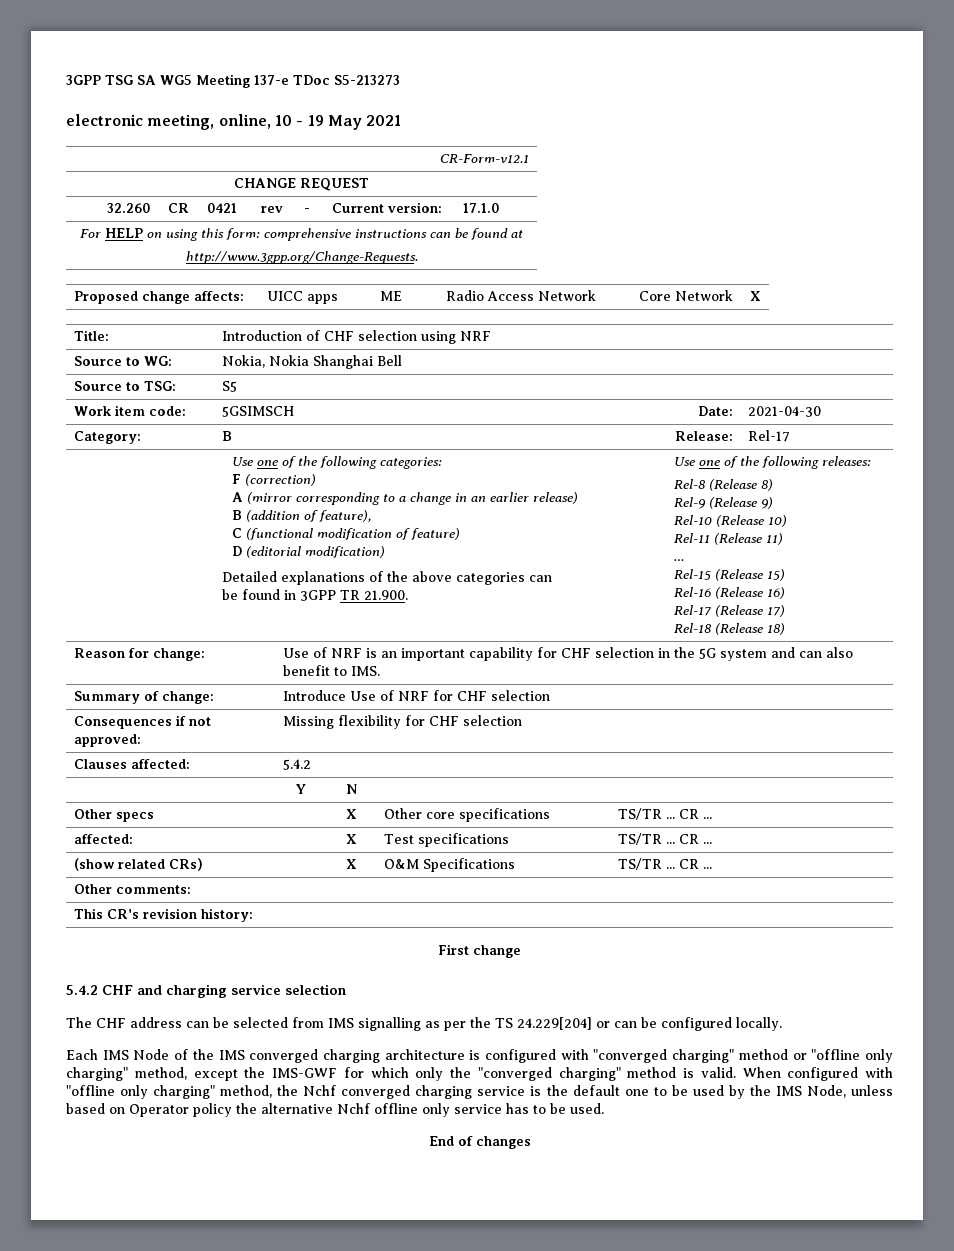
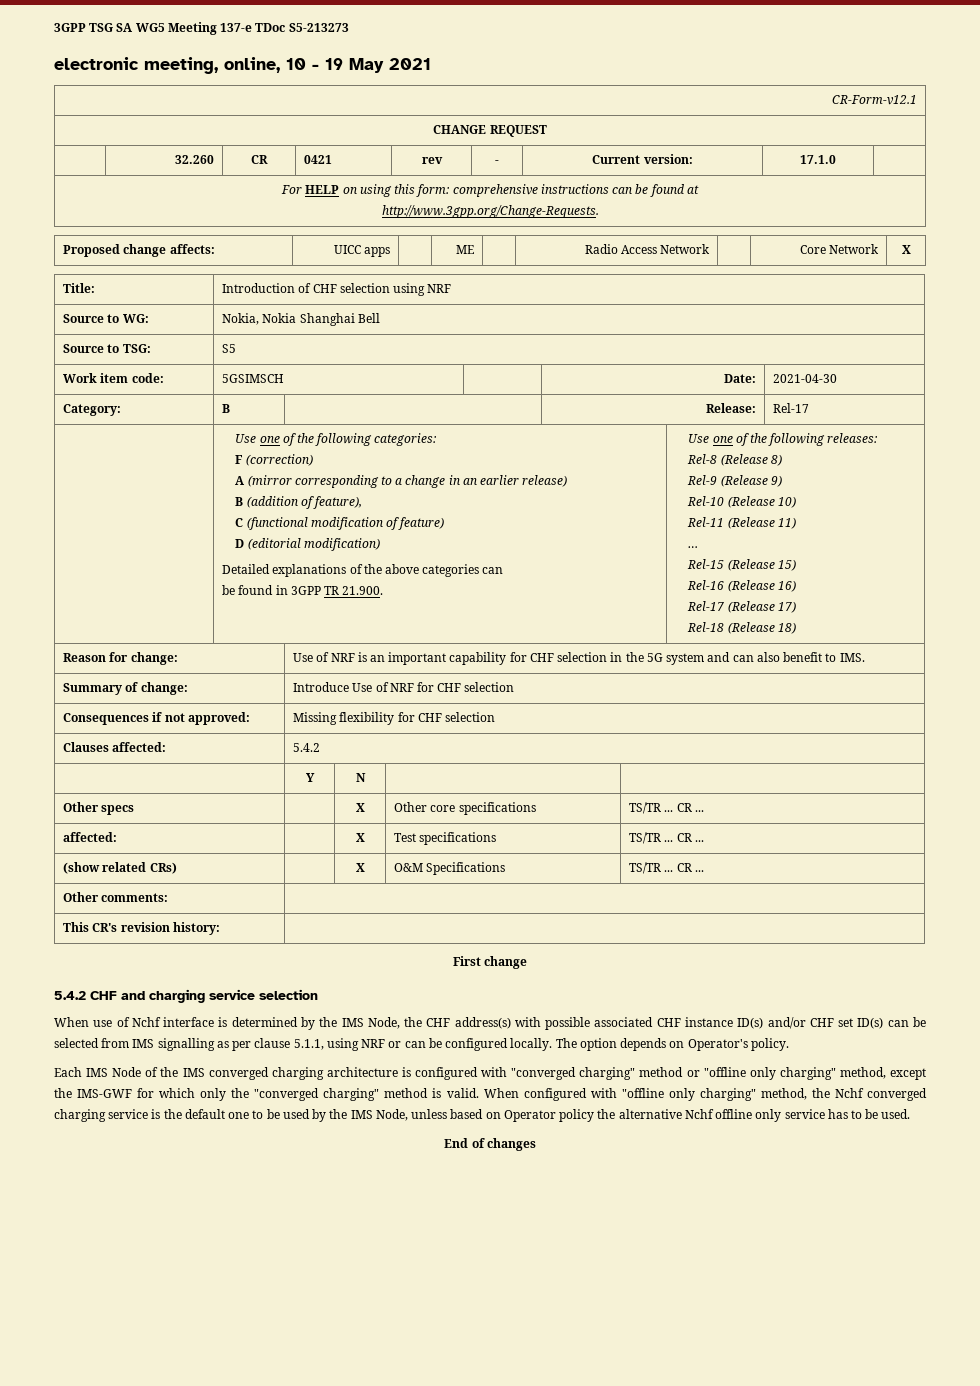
[66,1017,182,1028] The CHF address -> [54,1017,884,1030] When use of Nchf interface is determined by the IMS Node, the CHF address(s) with possible associated CHF instance ID(s) and/or CHF set ID(s)
[470,1017,592,1030] the TS 24.229[204] -> [254,1038,386,1051] clause 5.1.1, using NRF
(782, 1024) none -> [555,1038,789,1051] The option depends on Operator's policy.

